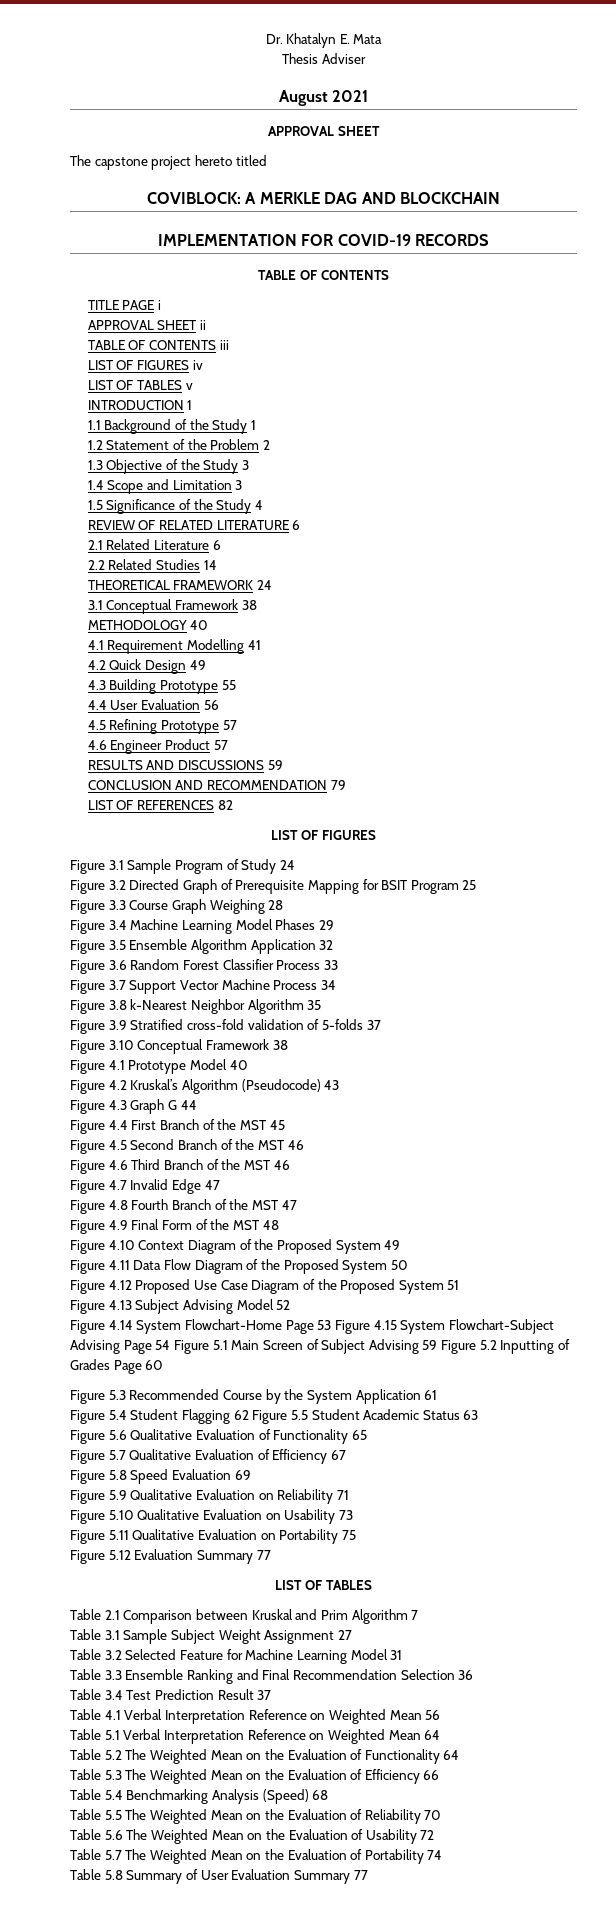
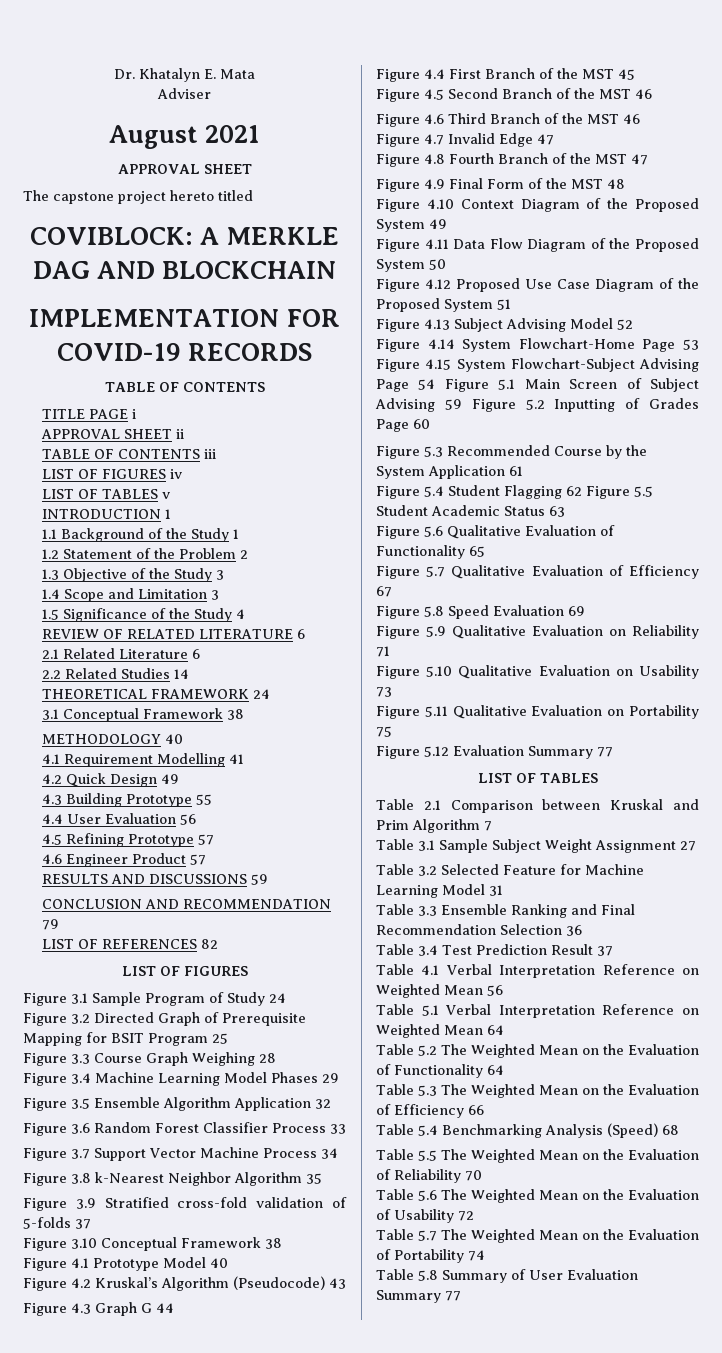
[282,53,319,64] Thesis -> (255, 74) none

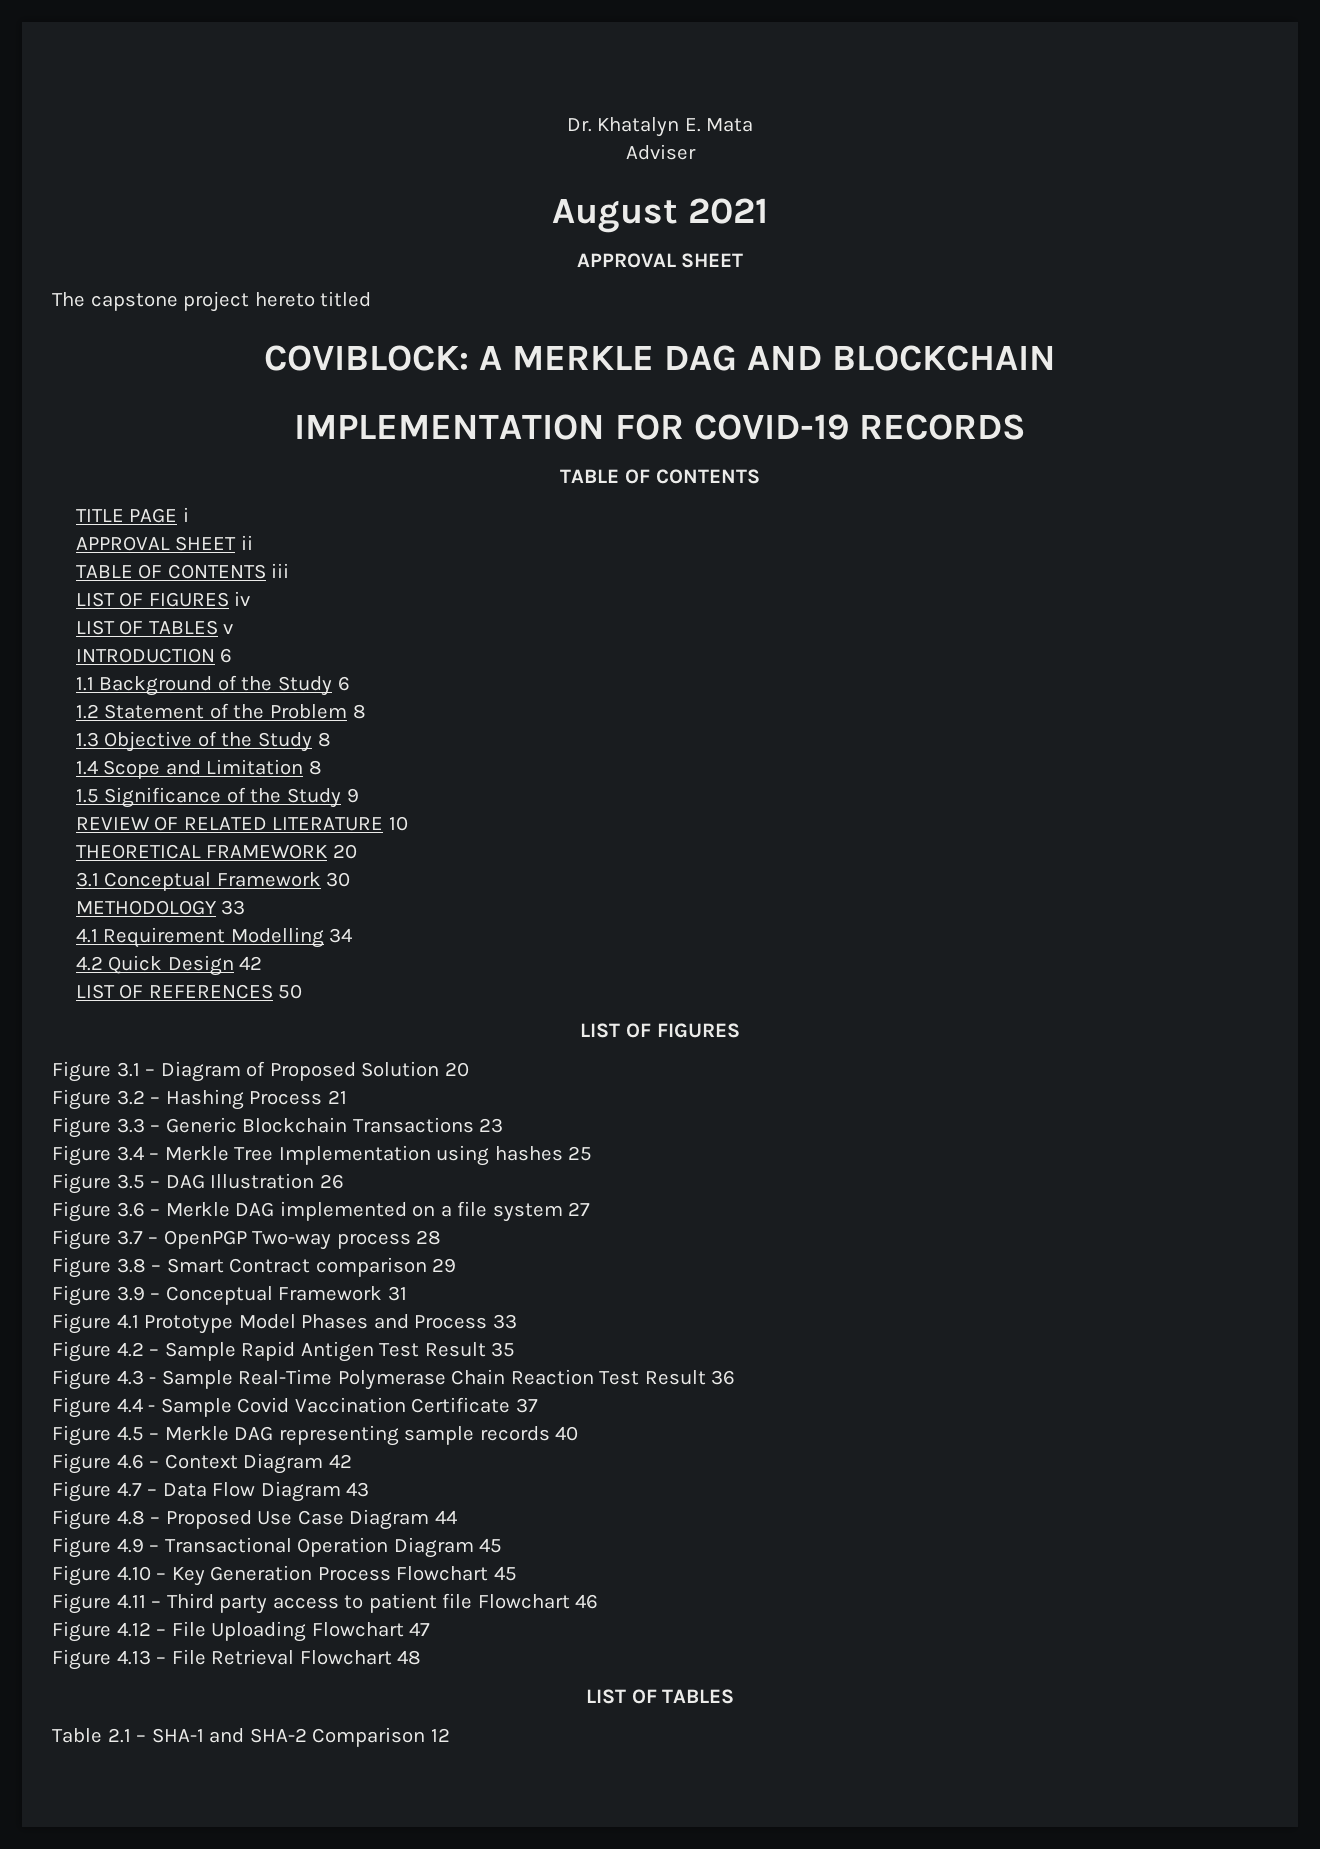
[164,509,171,519] 1 -> [220,648,233,663] 6
[232,529,239,539] 1 -> [337,676,350,691] 6
[239,550,248,559] 2 -> [352,704,366,719] 8
[215,570,224,580] 3 -> [317,732,331,747] 8
[210,590,219,600] 3 -> [308,760,322,775] 8
[235,609,245,619] 4 -> [346,788,359,803] 9
[296,629,305,639] [41,648,200,659] [41,668,189,679] 6 // 2.1 Related Literature 6 // 2.2 Related Studies 14 -> [388,816,408,831] 10
[252,689,270,699] 24 -> [332,844,357,859] 20
[226,709,244,720] 38 -> [326,872,351,887] 30
[164,734,183,744] 40 -> [221,900,246,915] 33
[228,754,244,764] 41 -> [329,928,353,943] 34
[160,774,179,784] [41,793,212,807] [41,813,196,825] [41,833,214,847] [41,853,206,867] [41,874,268,885] [41,899,331,909] [41,919,59,930] 49 // 4.3 Building Prototype 55 // 4.4 User Evaluation 56 // 4.5 Refining Prototype 57 // 4.6 Engineer Product 57 // RESULTS AND DISCUSSIONS 59 // CONCLUSION AND RECOMMENDATION 79 -> [239,956,263,970] 42
[200,939,218,949] 82 -> [278,984,303,999] 50
[92,992,286,1006] [23,1012,306,1026] [23,1032,228,1046] [23,1052,276,1066] [23,1072,339,1086] [23,1097,331,1111] [23,1122,346,1136] [23,1147,338,1161] [23,1172,322,1186] [23,1197,348,1211] [23,1217,91,1229] [23,1237,282,1251] Sample Program of Study 24 // Figure 3.2 Directed Graph of Prerequisite Mapping for BSIT Program 25 // Figure 3.3 Course Graph Weighing 28 // Figure 3.4 Machine Learning Model Phases 29 // Figure 3.5 Ensemble Algorithm Application 32 // Figure 3.6 Random Forest Classifier Process 33 // Figure 3.7 Support Vector Machine Process 34 // Figure 3.8 k-Nearest Neighbor Algorithm 35 // Figure 3.9 Stratified cross-fold validation of 5-folds 37 // Figure 3.10 Conceptual Framework 38 -> [145,1061,469,1082] [52,1089,347,1110] [52,1117,504,1138] [52,1145,593,1166] [52,1173,344,1194] [52,1201,591,1222] [52,1229,442,1250] [52,1257,457,1278] [52,1285,407,1306] – Diagram of Proposed Solution 20 // Figure 3.2 – Hashing Process 21 // Figure 3.3 – Generic Blockchain Transactions 23 // Figure 3.4 – Merkle Tree Implementation using hashes 25 // Figure 3.5 – DAG Illustration 26 // Figure 3.6 – Merkle DAG implemented on a file system 27 // Figure 3.7 – OpenPGP Two-way process 28 // Figure 3.8 – Smart Contract comparison 29 // Figure 3.9 – Conceptual Framework 31
[210,1258,228,1268] [23,1276,346,1291] [23,1302,174,1316] [376,68,635,82] [376,88,652,102] [376,113,640,127] [376,133,554,147] [376,153,648,167] [376,178,625,192] [376,198,699,212] [376,219,447,232] [376,238,699,252] [376,259,446,272] [376,278,699,292] [376,298,511,312] [376,318,633,332] [376,338,699,352] [376,358,699,372] [376,378,699,392] [375,398,699,412] [376,419,430,432] [376,445,647,459] [376,465,523,479] [376,485,653,499] [376,505,565,517] [376,525,615,539] [376,545,485,559] [376,565,699,579] [376,586,392,597] [376,605,585,619] [376,625,699,639] [376,646,390,657] [376,665,699,679] [376,687,392,697] [376,705,699,719] [376,726,392,737] [376,745,613,759] 40 // Figure 4.2 Kruskal’s Algorithm (Pseudocode) 43 // Figure 4.3 Graph G 44 // Figure 4.4 First Branch of the MST 45 // Figure 4.5 Second Branch of the MST 46 // Figure 4.6 Third Branch of the MST 46 // Figure 4.7 Invalid Edge 47 // Figure 4.8 Fourth Branch of the MST 47 // Figure 4.9 Final Form of the MST 48 // Figure 4.10 Context Diagram of the Proposed System 49 // Figure 4.11 Data Flow Diagram of the Proposed System 50 // Figure 4.12 Proposed Use Case Diagram of the Proposed System 51 // Figure 4.13 Subject Advising Model 52 // Figure 4.14 System Flowchart-Home Page 53 Figure 4.15 System Flowchart-Subject Advising Page 54 Figure 5.1 Main Screen of Subject Advising 59 Figure 5.2 Inputting of Grades Page 60 // Figure 5.3 Recommended Course by the System Application 61 // Figure 5.4 Student Flagging 62 Figure 5.5 Student Academic Status 63 // Figure 5.6 Qualitative Evaluation of Functionality 65 // Figure 5.7 Qualitative Evaluation of Efficiency 67 // Figure 5.8 Speed Evaluation 69 // Figure 5.9 Qualitative Evaluation on Reliability 71 // Figure 5.10 Qualitative Evaluation on Usability 73 // Figure 5.11 Qualitative Evaluation on Portability 75 // Figure 5.12 Evaluation Summary 77 -> [301,1314,517,1329] [52,1341,516,1362] [52,1369,736,1390] [52,1397,538,1418] [52,1425,579,1446] [52,1453,352,1474] [52,1481,370,1502] [52,1509,457,1530] [52,1537,503,1558] [52,1565,517,1586] [52,1593,599,1614] [52,1621,431,1642] [52,1649,422,1670] Phases and Process 33 // Figure 4.2 – Sample Rapid Antigen Test Result 35 // Figure 4.3 - Sample Real-Time Polymerase Chain Reaction Test Result 36 // Figure 4.4 - Sample Covid Vaccination Certificate 37 // Figure 4.5 – Merkle DAG representing sample records 40 // Figure 4.6 – Context Diagram 42 // Figure 4.7 – Data Flow Diagram 43 // Figure 4.8 – Proposed Use Case Diagram 44 // Figure 4.9 – Transactional Operation Diagram 45 // Figure 4.10 – Key Generation Process Flowchart 45 // Figure 4.11 – Third party access to patient file Flowchart 46 // Figure 4.12 – File Uploading Flowchart 47 // Figure 4.13 – File Retrieval Flowchart 48
[450,799,699,813] [376,819,492,833] [376,839,696,853] [376,864,644,876] [376,884,503,898] [376,904,635,918] [376,924,582,936] [376,944,613,956] [376,964,699,978] [376,984,503,998] [376,1004,699,1018] [376,1024,504,1038] [376,1044,699,1058] [376,1064,504,1078] [376,1084,699,1098] [376,1104,484,1118] [376,1123,679,1138] [376,1149,699,1163] [376,1169,482,1183] [376,1189,699,1203] [376,1209,474,1223] [376,1229,699,1243] [376,1249,485,1263] [376,1269,638,1283] [376,1290,461,1303] Comparison between Kruskal and Prim Algorithm 7 // Table 3.1 Sample Subject Weight Assignment 27 // Table 3.2 Selected Feature for Machine Learning Model 31 // Table 3.3 Ensemble Ranking and Final Recommendation Selection 36 // Table 3.4 Test Prediction Result 37 // Table 4.1 Verbal Interpretation Reference on Weighted Mean 56 // Table 5.1 Verbal Interpretation Reference on Weighted Mean 64 // Table 5.2 The Weighted Mean on the Evaluation of Functionality 64 // Table 5.3 The Weighted Mean on the Evaluation of Efficiency 66 // Table 5.4 Benchmarking Analysis (Speed) 68 // Table 5.5 The Weighted Mean on the Evaluation of Reliability 70 // Table 5.6 The Weighted Mean on the Evaluation of Usability 72 // Table 5.7 The Weighted Mean on the Evaluation of Portability 74 // Table 5.8 Summary of User Evaluation Summary 77 -> [136,1727,450,1747] – SHA-1 and SHA-2 Comparison 12

